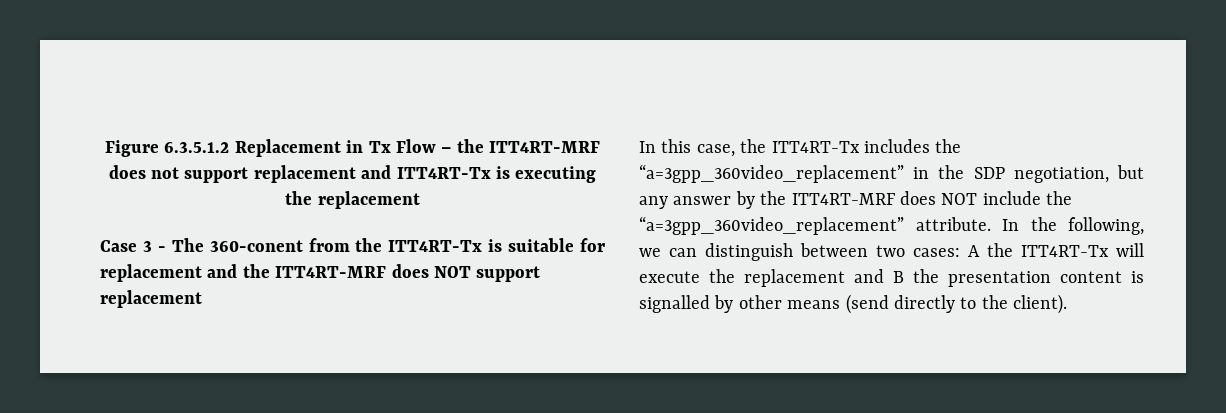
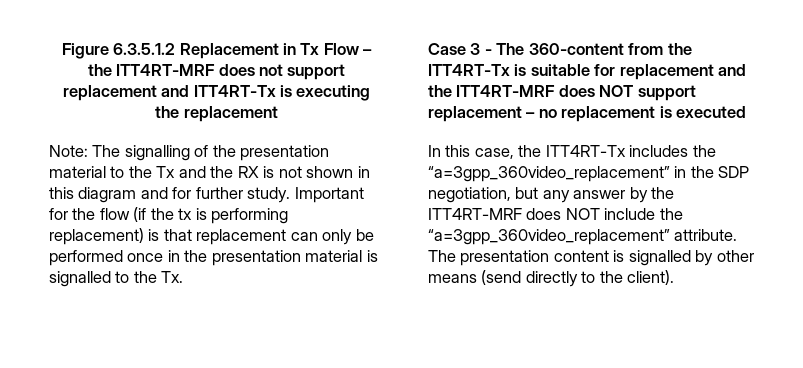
(420, 200) none -> [49,145,330,161] [49,166,370,178] [49,187,364,203] [49,207,289,224] [49,228,374,245] [49,250,378,266] [49,271,184,287] // Note: The signalling of the presentation material to the Tx and the RX is not shown in this diagram and for further study. Important for the flow (if the tx is performing replacement) is that replacement can only be performed once in the presentation material is signalled to the Tx.
[209,240,303,252] 360-conent -> [528,43,624,55] 360-content
(202, 299) none -> [526,106,747,122] – no replacement is executed
[1002,217,1144,235] [639,243,1144,261] [639,269,939,287] In the following, we can distinguish between two cases: A the ITT4RT-Tx will execute the replacement and B the -> [428,250,456,262] The

